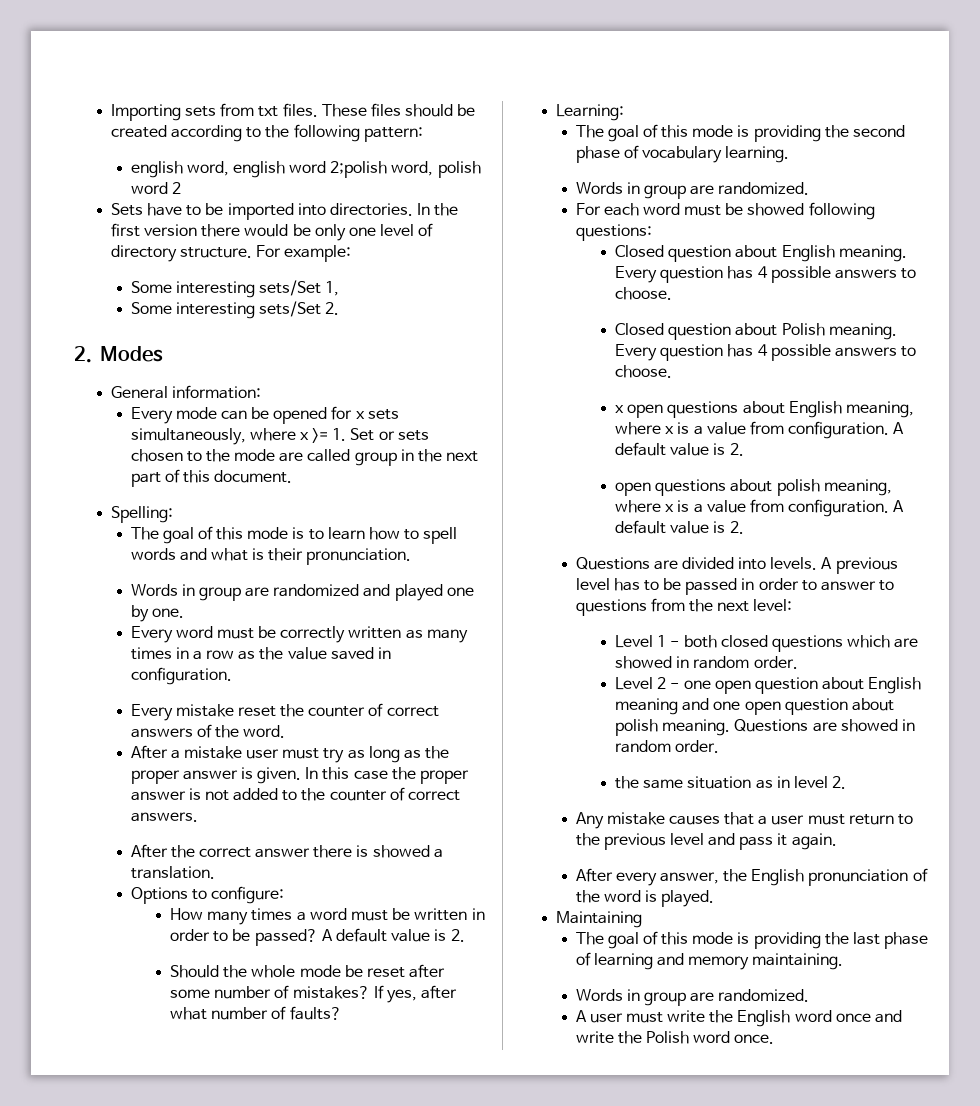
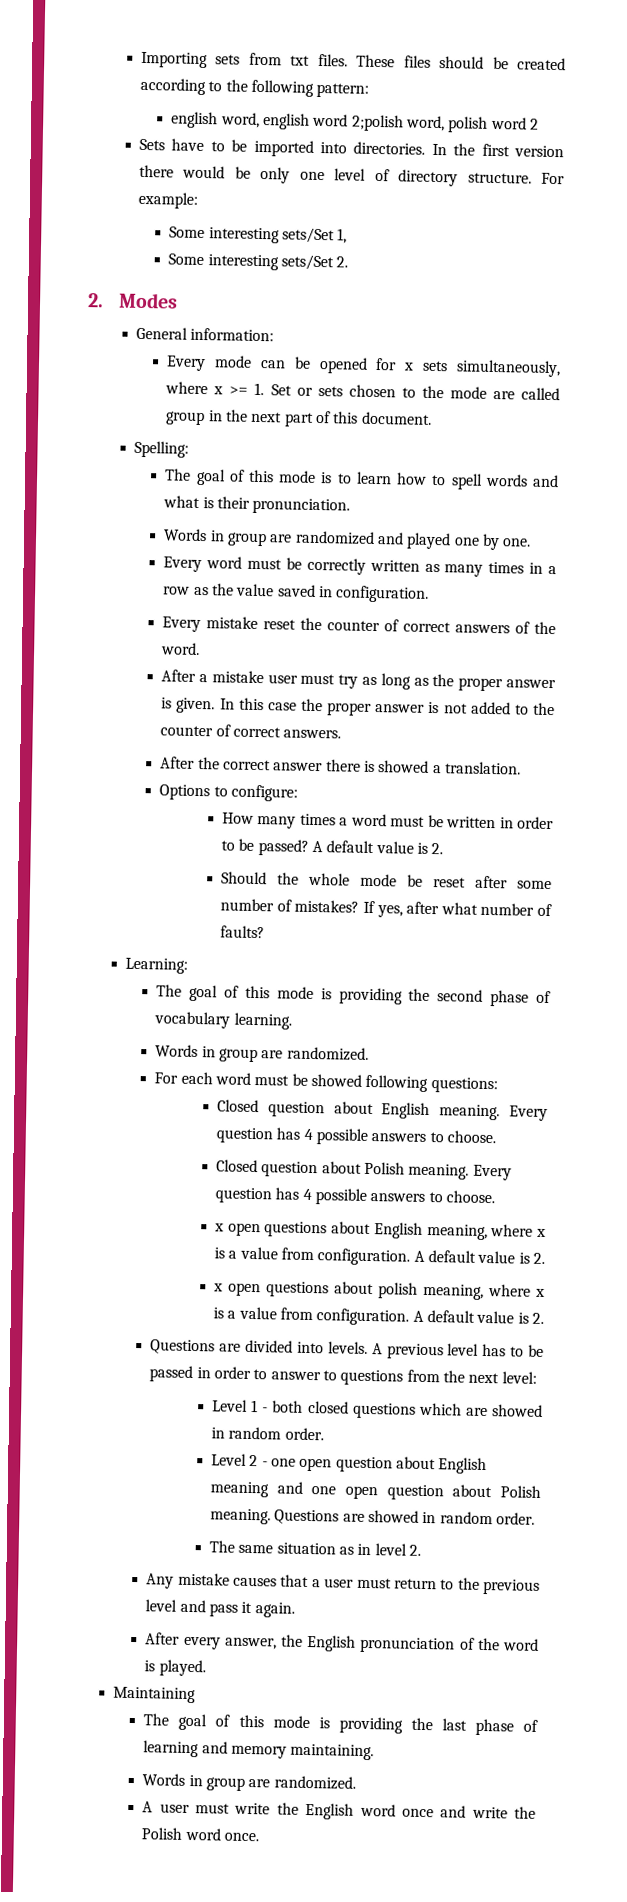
(744, 449) none -> [212,1283,223,1292] x
[615,719,659,736] polish -> [500,1485,541,1498] Polish
[615,776,640,789] the -> [208,1540,235,1553] The

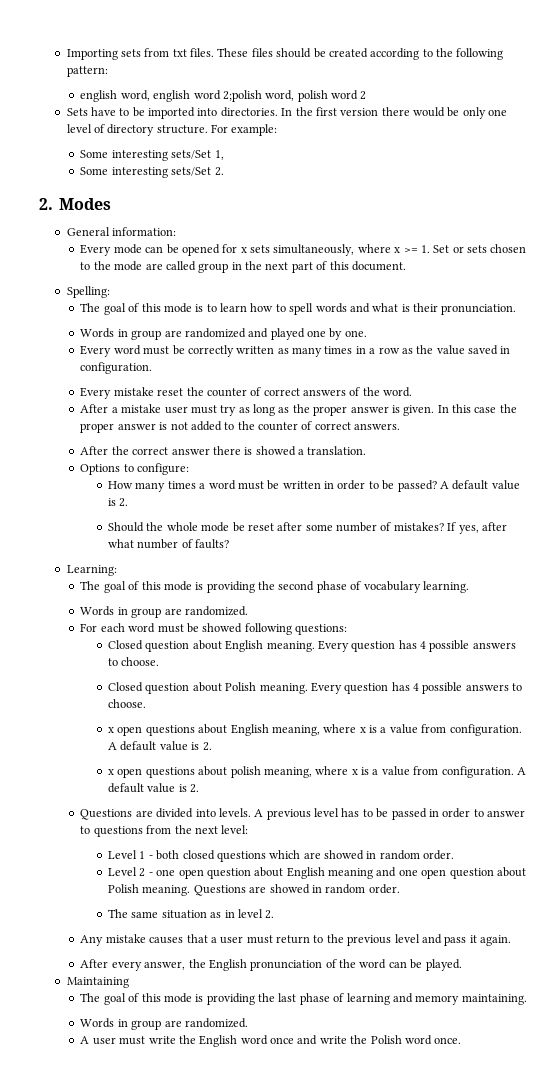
[144,1660,156,1672] is -> [388,959,423,969] can be

